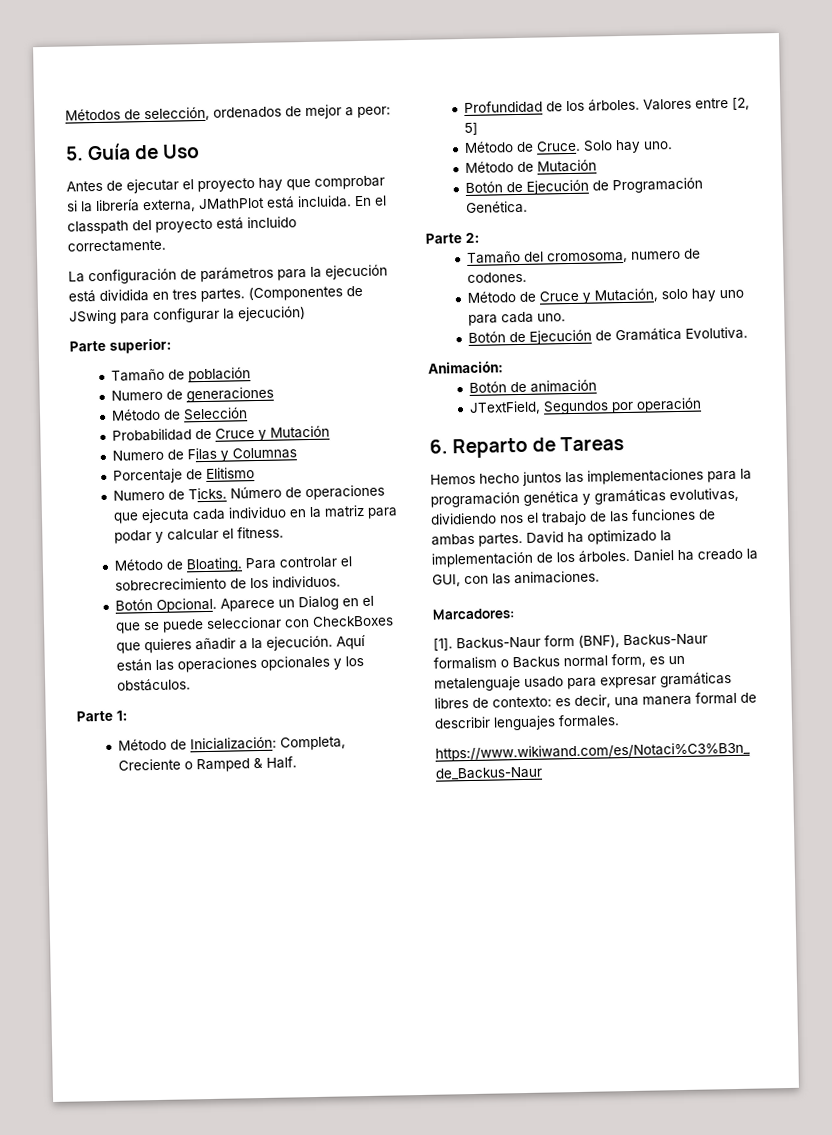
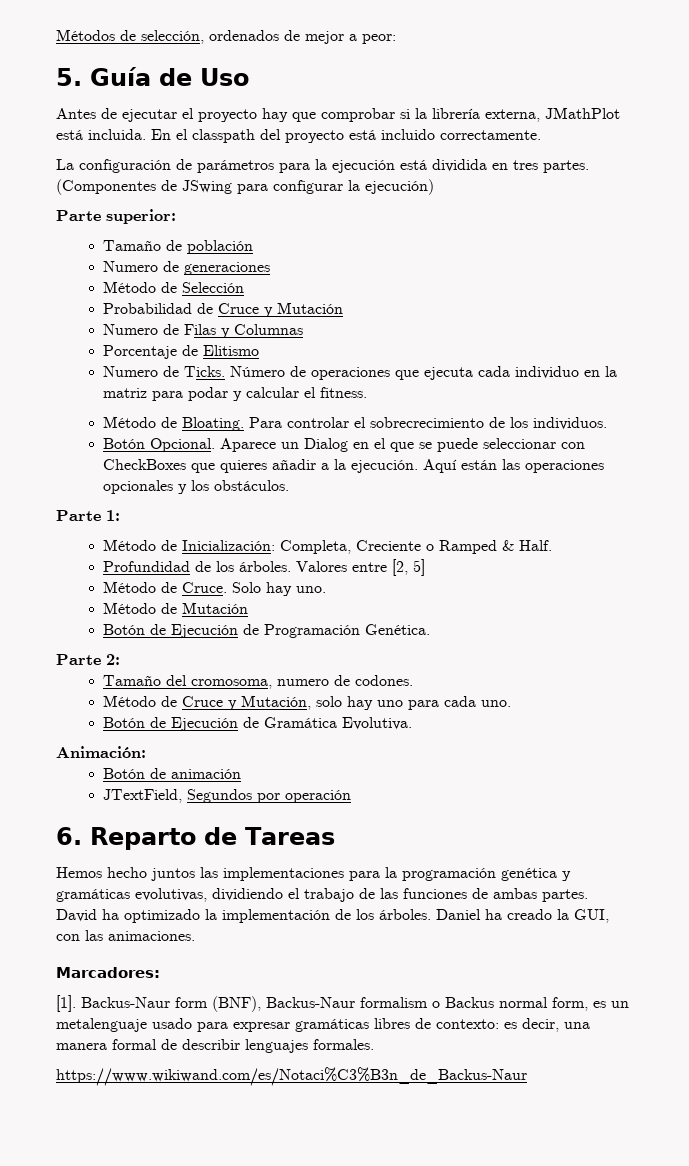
[500,514,524,524] nos -> (283, 894) none

